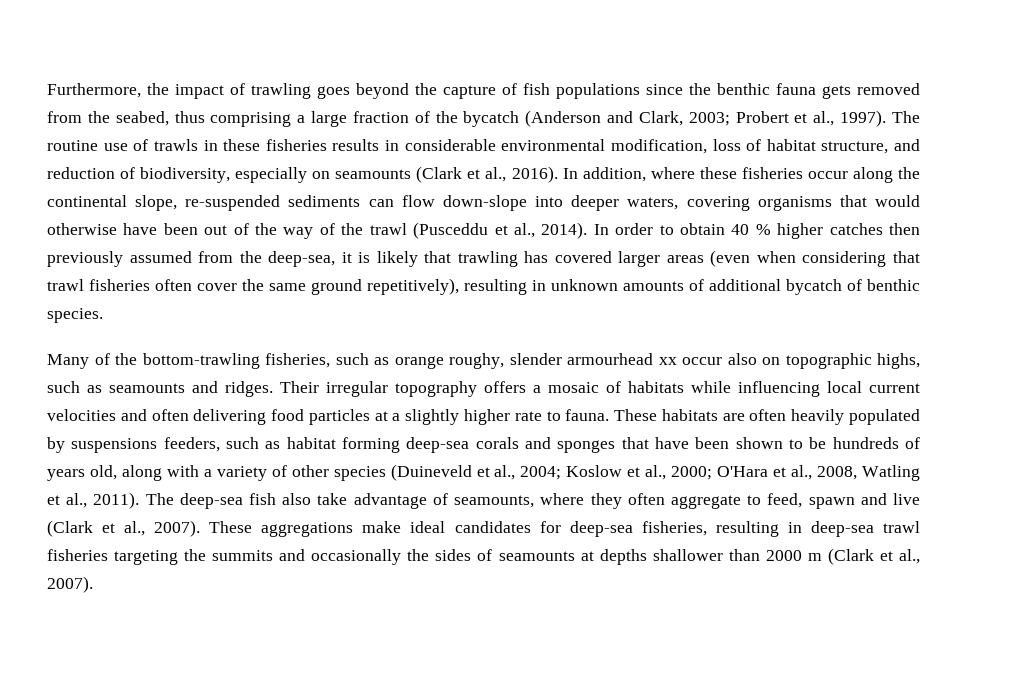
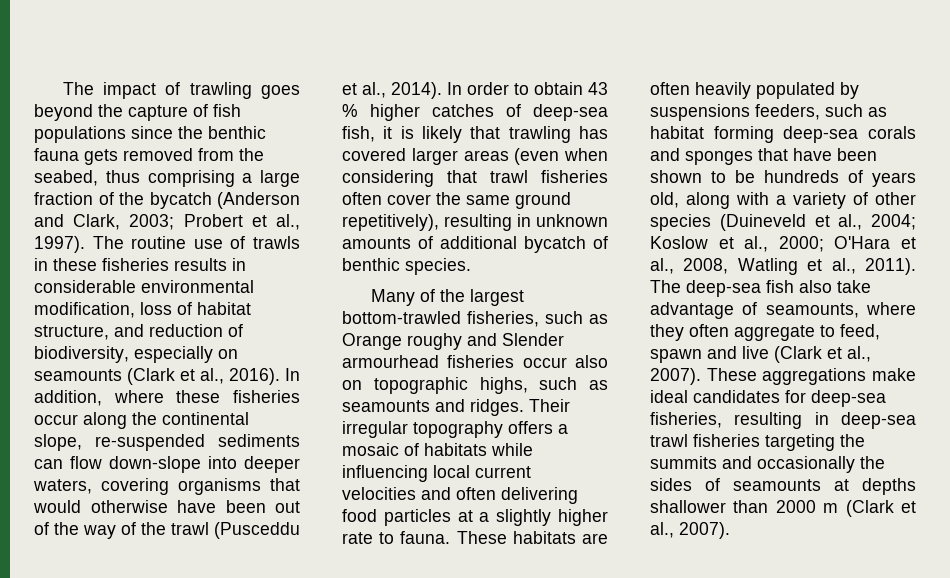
[47,83,169,98] Furthermore, the -> [62,82,94,95] The
[731,224,750,235] 40 -> [588,82,608,95] 43
[888,223,920,235] [47,251,336,267] then previously assumed from the deep-sea, -> [506,104,608,121] [342,126,375,142] of deep-sea fish,
[142,353,260,369] bottom-trawling -> [469,289,524,306] [342,311,461,324] largest bottom-trawled
[394,353,677,369] orange roughy, slender armourhead xx -> [342,333,564,350] [342,355,515,368] Orange roughy and Slender armourhead fisheries

